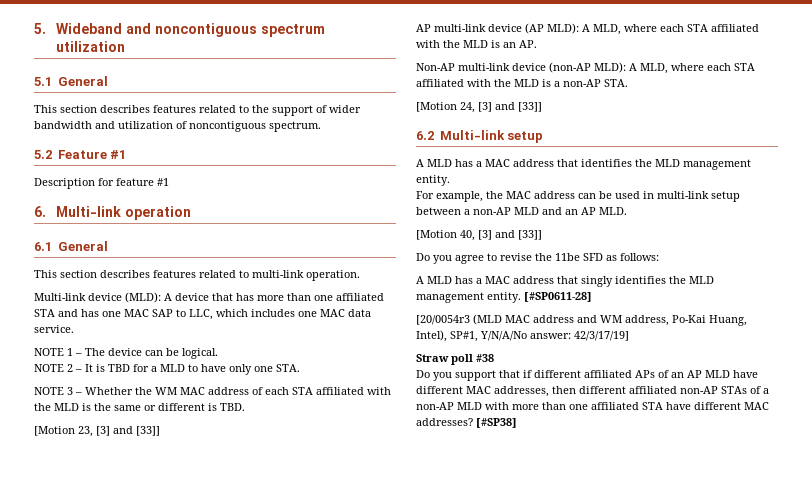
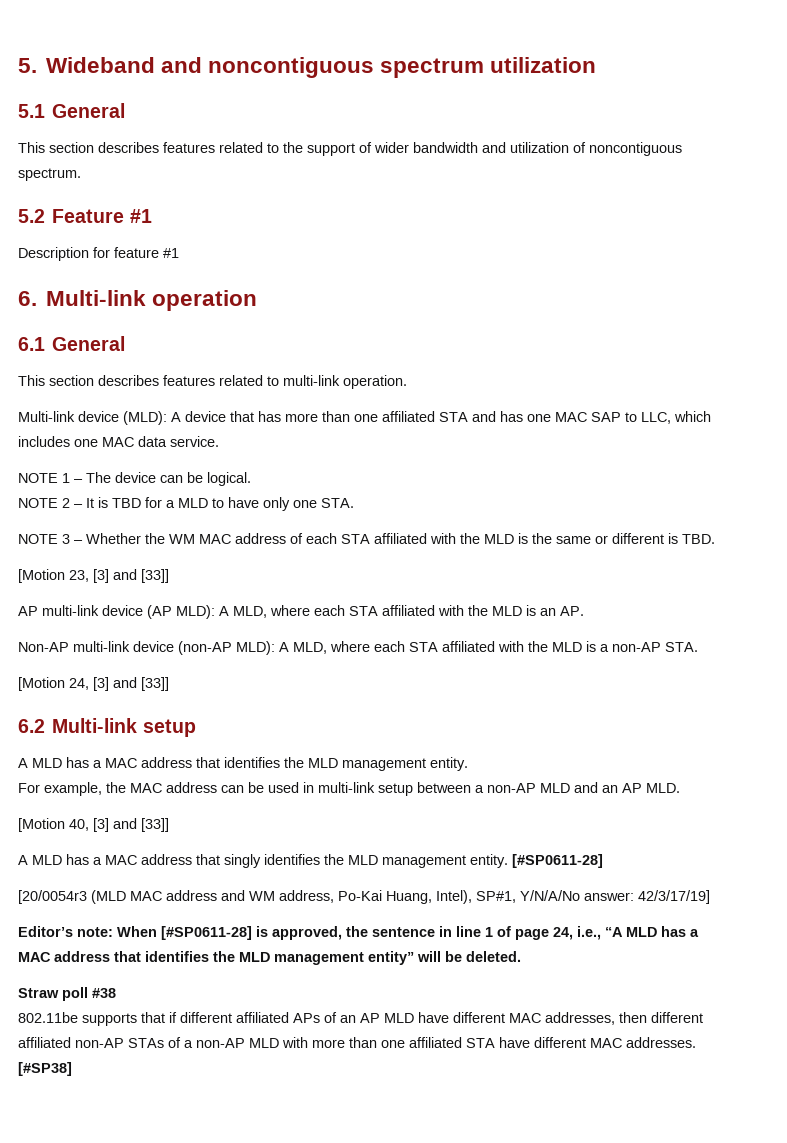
[416,253,659,264] // Do you agree to revise the 11be SFD as follows: -> (169, 825) none
(629, 336) none -> [18,926,699,940] [18,951,521,965] // Editor’s note: When [#SP0611-28] is approved, the sentence in line 1 of page 24, i.e., “A MLD has a MAC address that identifies the MLD management entity” will be deleted.
[416,370,496,381] Do you support -> [18,1012,137,1026] 802.11be supports
[416,418,473,426] addresses? -> [626,1037,696,1048] addresses.

